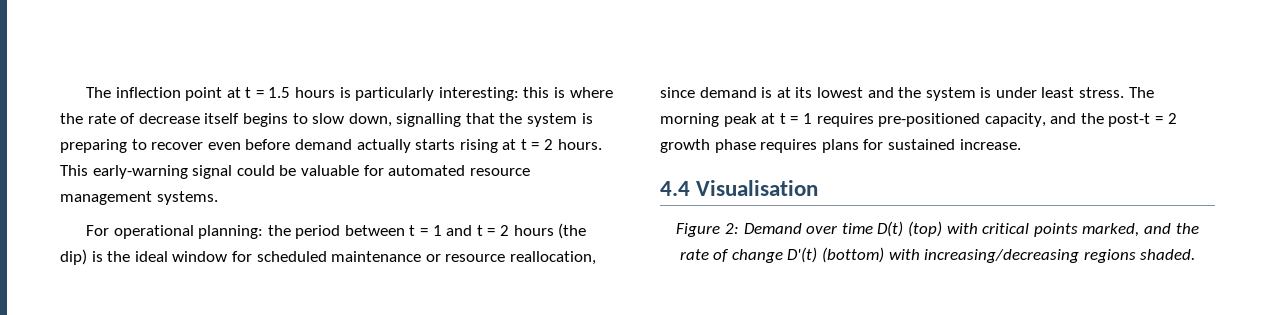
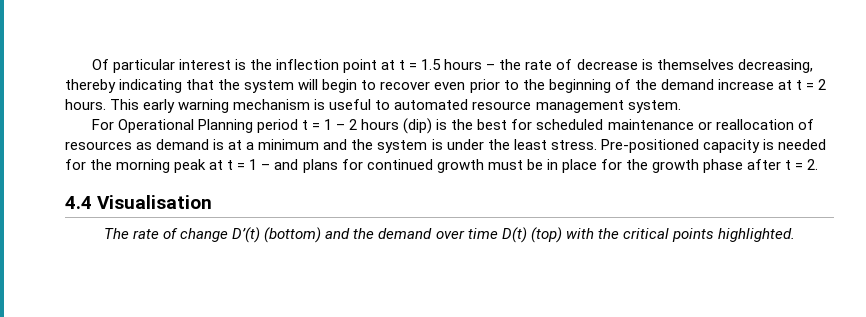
[85,87,111,98] The -> [91,59,272,73] Of particular interest is the
[339,87,613,101] [60,113,462,127] is particularly interesting: this is where the rate of decrease itself begins to slow down, signalling -> [486,59,813,73] [65,79,183,93] – the rate of decrease is themselves decreasing, thereby indicating
[581,113,593,124] [60,139,127,153] is preparing -> [298,79,358,93] will begin
[245,139,498,153] before demand actually starts rising -> [469,79,774,93] prior to the beginning of the demand increase
[92,165,384,179] early-warning signal could be valuable for -> [143,99,391,113] early warning mechanism is useful to
[156,191,218,205] systems. -> [627,100,681,113] system.
[113,223,587,239] [60,249,596,265] [660,87,695,98] operational planning: the period between t = 1 and t = 2 hours (the dip) is the ideal window for scheduled maintenance or resource reallocation, since -> [117,118,814,134] [65,141,153,150] Operational Planning period t = 1 – 2 hours (dip) is the best for scheduled maintenance or reallocation of resources as
[795,87,863,98] its lowest -> [246,139,320,150] a minimum
(1037, 92) none -> [487,139,510,150] the
[1128,87,1154,98] The -> [600,139,826,153] [65,159,113,170] Pre-positioned capacity is needed for the
[816,113,1177,127] [660,139,1021,153] [660,180,819,196] [676,223,802,237] requires pre-positioned capacity, and the post-t = 2 growth phase requires plans for sustained increase. // 4.4 Visualisation // Figure 2: Demand -> [261,159,819,173] [65,195,213,209] [104,227,433,243] – and plans for continued growth must be in place for the growth phase after t = 2. // 4.4 Visualisation // The rate of change D’(t) (bottom) and the demand
(978, 228) none -> [597,228,619,239] the
[1082,223,1199,237] [679,247,1196,263] marked, and the rate of change D'(t) (bottom) with increasing/decreasing regions shaded. -> [717,228,795,242] highlighted.

